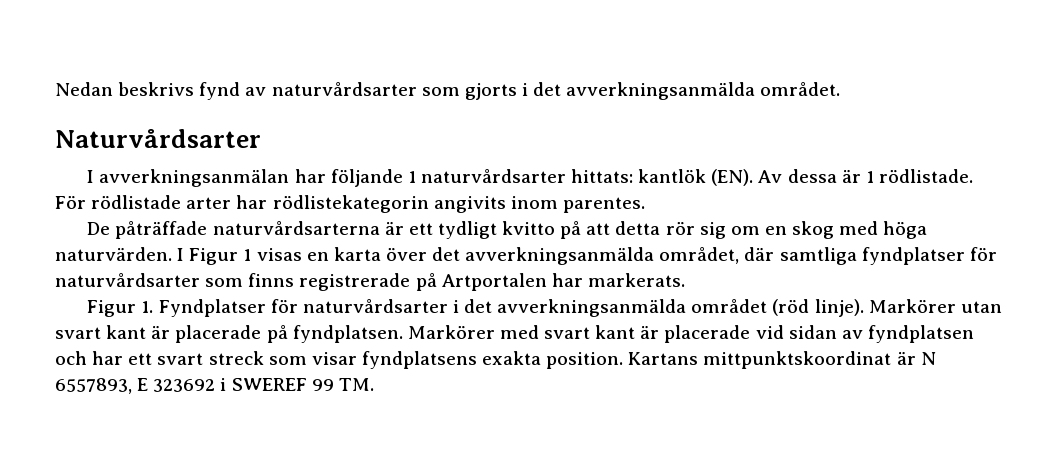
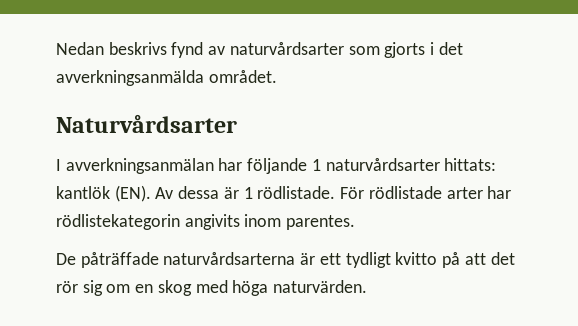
[615,221,661,235] detta -> [490,252,515,265] det
[177,247,997,265] [55,273,685,291] [87,299,1002,317] [55,325,974,343] [55,351,936,369] [55,378,374,394] I Figur 1 visas en karta över det avverkningsanmälda området, där samtliga fyndplatser för naturvårdsarter som finns registrerade på Artportalen har markerats. // Figur 1. Fyndplatser för naturvårdsarter i det avverkningsanmälda området (röd linje). Markörer utan svart kant är placerade på fyndplatsen. Markörer med svart kant är placerade vid sidan av fyndplatsen och har ett svart streck som visar fyndplatsens exakta position. Kartans mittpunktskoordinat är N 6557893, E 323692 i SWEREF 99 TM. -> (368, 286) none

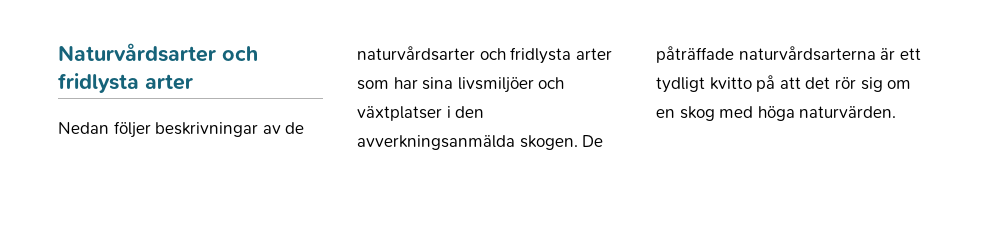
[56,42,463,58] [56,70,277,86] [56,114,237,133] [56,158,497,174] [56,185,512,202] [56,214,356,230] Nedan beskrivs fynd av naturvårdsarter som gjorts i det avverkningsanmälda området. // Naturvårdsarter // I avverkningsanmälan har följande 1 naturvårdsarter hittats: kantlök (EN). Av dessa är 1 rödlistade. För rödlistade arter har rödlistekategorin angivits inom parentes. // -> [58,43,258,62] [58,73,193,93] [58,121,305,138] [357,46,612,64] [357,77,565,93] [357,106,485,121] [357,135,578,150] Naturvårdsarter och fridlysta arter // Nedan följer beskrivningar av de naturvårdsarter och fridlysta arter som har sina livsmiljöer och växtplatser i den avverkningsanmälda skogen.

